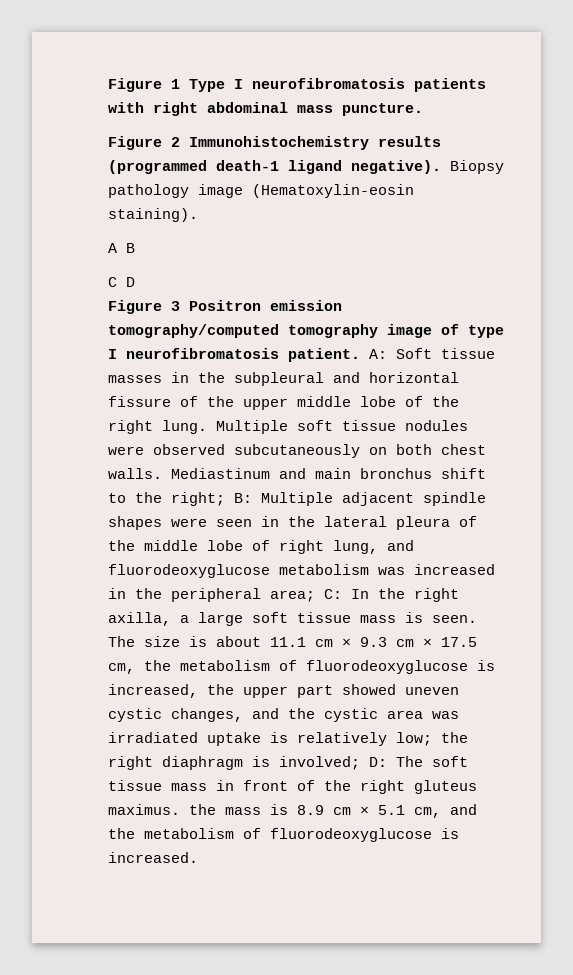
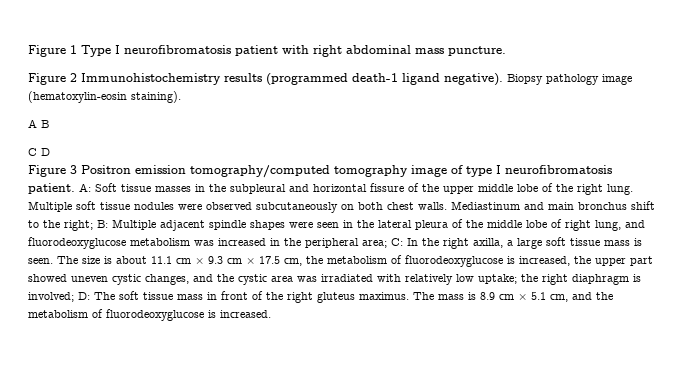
[414,78,486,92] patients -> [235,45,278,56] patient
[252,184,414,198] (Hematoxylin-eosin -> [28,91,127,103] (hematoxylin-eosin
[207,732,432,746] uptake is relatively low; -> [377,274,517,285] with relatively low uptake;
[189,804,216,815] the -> [413,292,434,300] The

